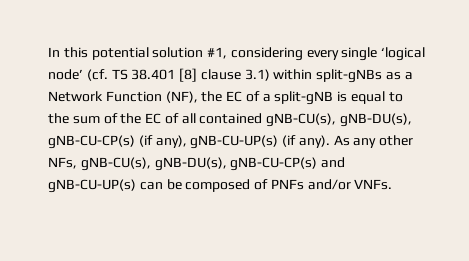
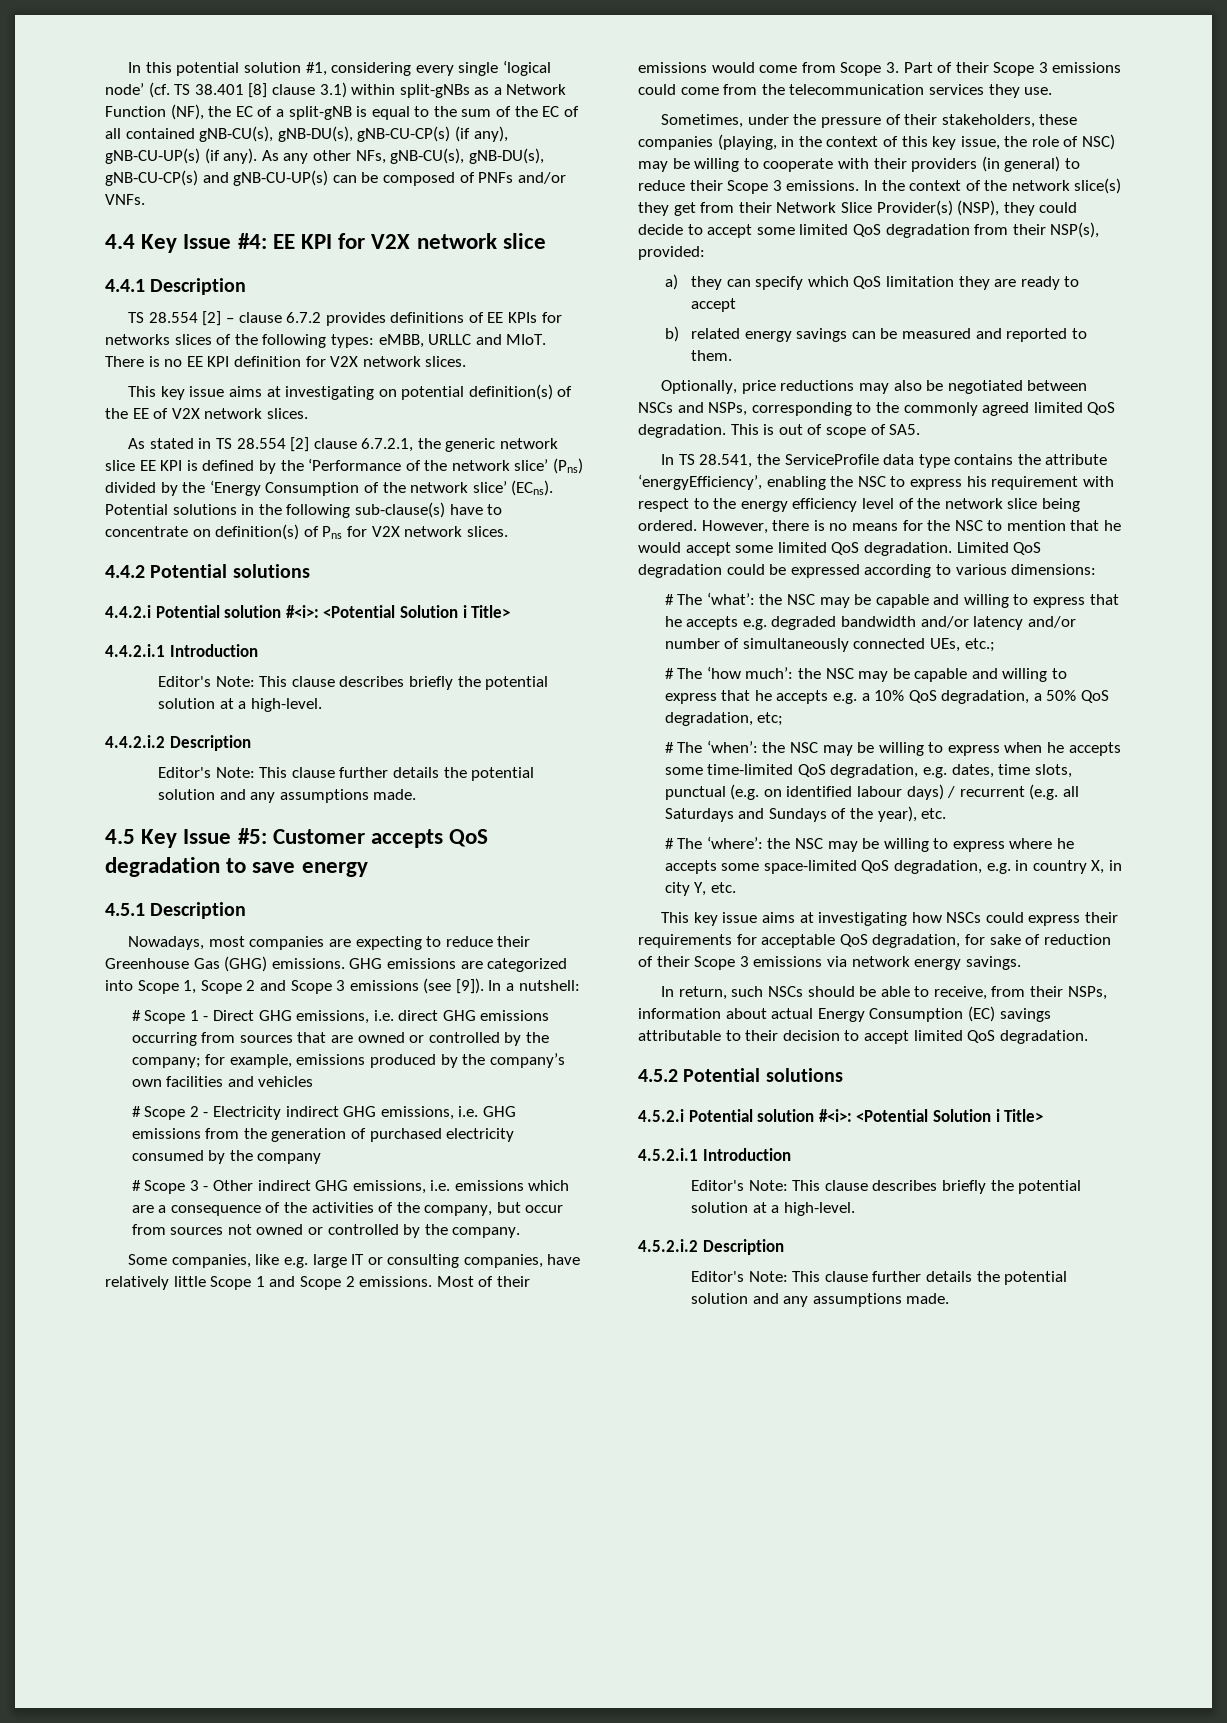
(393, 184) none -> [105,233,546,253] [105,278,247,295] [128,311,562,326] [105,334,547,348] [105,356,467,367] [128,384,573,400] [105,408,308,419] [128,437,559,452] [105,458,584,474] [105,480,554,496] [105,502,503,518] [105,524,508,540] [105,564,310,578] [105,605,511,618] [105,644,258,657] [158,676,549,690] [158,698,322,712] [105,735,251,751] [158,767,535,781] [158,789,417,803] [105,828,489,848] [105,857,368,877] [105,902,247,919] [128,936,531,950] [105,956,568,972] [105,978,580,994] [131,1010,550,1024] [131,1032,549,1046] [131,1053,565,1068] [131,1076,314,1087] [131,1106,516,1120] [131,1128,515,1142] [131,1150,322,1164] [131,1180,570,1194] [131,1202,564,1216] [131,1224,521,1238] [128,1254,581,1268] [105,1276,530,1290] [638,62,1122,76] [638,84,1053,98] [661,114,1078,128] [638,134,1116,150] [638,156,1080,172] [638,178,1122,194] [638,200,1078,216] [638,222,1100,238] [638,246,705,260] [664,274,1080,290] [691,298,737,312] [664,326,1087,342] [691,350,733,361] [661,380,1088,394] [638,402,1116,416] [638,424,921,438] [661,454,1108,468] [638,474,1114,490] [638,498,1080,512] [638,520,1122,534] [638,542,1042,556] [638,564,1097,578] [664,592,1119,608] [664,616,1076,630] [664,638,995,652] [664,666,1068,682] [664,690,1110,704] [664,712,784,726] [664,740,1121,756] [664,764,1072,778] [664,784,1079,800] [664,806,947,822] [664,836,1075,852] [664,860,1122,874] [664,882,736,896] [661,912,1119,926] [638,934,1111,948] [638,956,1021,970] [661,986,1107,1000] [638,1006,1051,1022] [638,1030,1088,1044] [638,1068,843,1082] [638,1109,1044,1122] [638,1148,791,1161] [691,1180,1082,1194] [691,1202,855,1216] [638,1239,784,1255] [691,1271,1068,1285] [691,1293,950,1307] // 4.4 Key Issue #4: EE KPI for V2X network slice // 4.4.1 Description // TS 28.554 [2] – clause 6.7.2 provides definitions of EE KPIs for networks slices of the following types: eMBB, URLLC and MIoT. There is no EE KPI definition for V2X network slices. // This key issue aims at investigating on potential definition(s) of the EE of V2X network slices. // As stated in TS 28.554 [2] clause 6.7.2.1, the generic network slice EE KPI is defined by the ‘Performance of the network slice’ (Pns) divided by the ‘Energy Consumption of the network slice’ (ECns). Potential solutions in the following sub-clause(s) have to concentrate on definition(s) of Pns for V2X network slices. // 4.4.2 Potential solutions // 4.4.2.i Potential solution #<i>: <Potential Solution i Title> // 4.4.2.i.1 Introduction // Editor's Note: This clause describes briefly the potential solution at a high-level. // 4.4.2.i.2 Description // Editor's Note: This clause further details the potential solution and any assumptions made. // 4.5 Key Issue #5: Customer accepts QoS degradation to save energy // 4.5.1 Description // Nowadays, most companies are expecting to reduce their Greenhouse Gas (GHG) emissions. GHG emissions are categorized into Scope 1, Scope 2 and Scope 3 emissions (see [9]). In a nutshell: // # Scope 1 - Direct GHG emissions, i.e. direct GHG emissions occurring from sources that are owned or controlled by the company; for example, emissions produced by the company’s own facilities and vehicles // # Scope 2 - Electricity indirect GHG emissions, i.e. GHG emissions from the generation of purchased electricity consumed by the company // # Scope 3 - Other indirect GHG emissions, i.e. emissions which are a consequence of the activities of the company, but occur from sources not owned or controlled by the company. // Some companies, like e.g. large IT or consulting companies, have relatively little Scope 1 and Scope 2 emissions. Most of their emissions would come from Scope 3. Part of their Scope 3 emissions could come from the telecommunication services they use. // Sometimes, under the pressure of their stakeholders, these companies (playing, in the context of this key issue, the role of NSC) may be willing to cooperate with their providers (in general) to reduce their Scope 3 emissions. In the context of the network slice(s) they get from their Network Slice Provider(s) (NSP), they could decide to accept some limited QoS degradation from their NSP(s), provided: // a) they can specify which QoS limitation they are ready to accept // b) related energy savings can be measured and reported to them. // Optionally, price reductions may also be negotiated between NSCs and NSPs, corresponding to the commonly agreed limited QoS degradation. This is out of scope of SA5. // In TS 28.541, the ServiceProfile data type contains the attribute ‘energyEfficiency’, enabling the NSC to express his requirement with respect to the energy efficiency level of the network slice being ordered. However, there is no means for the NSC to mention that he would accept some limited QoS degradation. Limited QoS degradation could be expressed according to various dimensions: // # The ‘what’: the NSC may be capable and willing to express that he accepts e.g. degraded bandwidth and/or latency and/or number of simultaneously connected UEs, etc.; // # The ‘how much’: the NSC may be capable and willing to express that he accepts e.g. a 10% QoS degradation, a 50% QoS degradation, etc; // # The ‘when’: the NSC may be willing to express when he accepts some time-limited QoS degradation, e.g. dates, time slots, punctual (e.g. on identified labour days) / recurrent (e.g. all Saturdays and Sundays of the year), etc. // # The ‘where’: the NSC may be willing to express where he accepts some space-limited QoS degradation, e.g. in country X, in city Y, etc. // This key issue aims at investigating how NSCs could express their requirements for acceptable QoS degradation, for sake of reduction of their Scope 3 emissions via network energy savings. // In return, such NSCs should be able to receive, from their NSPs, information about actual Energy Consumption (EC) savings attributable to their decision to accept limited QoS degradation. // 4.5.2 Potential solutions // 4.5.2.i Potential solution #<i>: <Potential Solution i Title> // 4.5.2.i.1 Introduction // Editor's Note: This clause describes briefly the potential solution at a high-level. // 4.5.2.i.2 Description // Editor's Note: This clause further details the potential solution and any assumptions made.

